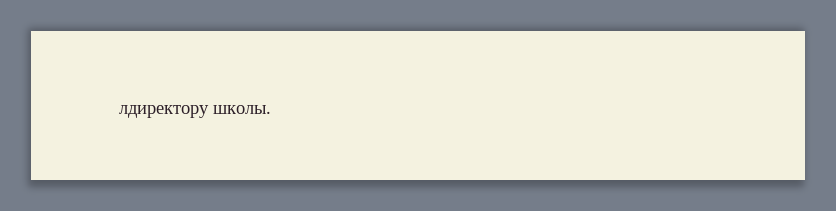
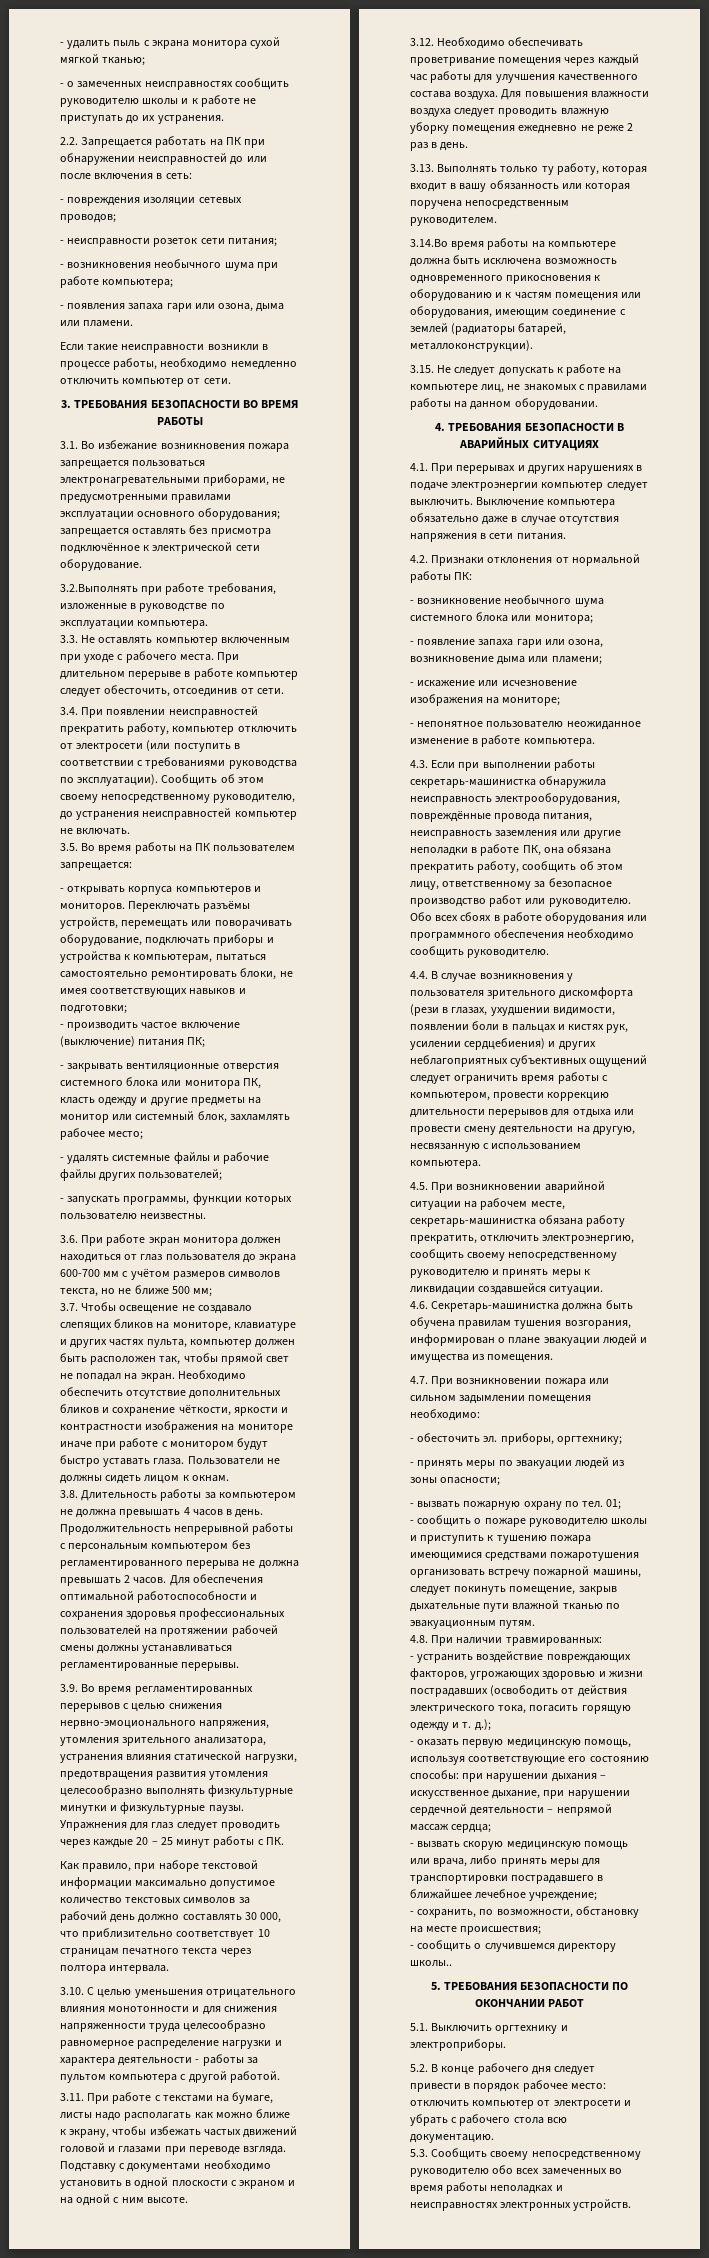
[119,105,271,118] лдиректору школы. -> [60,37,281,49] [60,54,146,66] [60,78,289,90] [60,95,257,107] [60,115,224,124] [60,136,266,148] [60,153,267,165] [60,173,192,180] [60,197,242,206] [60,214,116,223] [60,238,277,247] [60,259,278,271] [60,276,174,288] [60,303,285,312] [60,320,134,327] [60,342,268,353] [60,358,297,370] [60,378,231,387] [61,400,298,408] [156,417,203,425] [60,440,289,452] [60,460,206,469] [60,474,286,486] [60,494,232,503] [60,508,281,520] [60,525,271,537] [60,542,260,554] [60,559,142,571] [60,583,276,595] [60,603,225,612] [60,620,209,629] [60,635,290,646] [60,651,240,663] [60,668,298,680] [60,685,284,697] [60,706,258,718] [60,723,297,735] [60,740,240,752] [60,757,297,769] [60,774,264,786] [60,794,296,803] [60,808,297,820] [60,828,131,835] [60,842,296,854] [60,862,132,871] [60,886,261,895] [60,900,251,912] [60,917,292,929] [60,934,274,946] [60,951,266,963] [60,968,293,980] [60,988,246,997] [60,1005,127,1014] [60,1022,240,1031] [60,1036,206,1048] [60,1063,279,1072] [60,1077,261,1089] [60,1097,262,1106] [60,1111,290,1123] [60,1128,144,1140] [60,1152,270,1164] [60,1169,223,1181] [60,1193,292,1205] [60,1213,207,1220] [60,1234,282,1246] [60,1254,297,1263] [60,1268,281,1280] [60,1285,213,1297] [60,1302,252,1314] [60,1319,296,1331] [60,1339,296,1348] [60,1353,290,1365] [60,1370,246,1382] [60,1387,282,1399] [60,1404,289,1416] [60,1421,293,1433] [60,1438,269,1450] [60,1455,280,1467] [60,1475,229,1484] [60,1489,296,1501] [60,1507,264,1518] [60,1523,294,1535] [60,1540,250,1552] [60,1560,299,1569] [60,1574,263,1586] [60,1591,258,1603] [60,1608,286,1620] [60,1625,278,1637] [60,1645,233,1654] [60,1662,240,1671] [60,1684,253,1695] [60,1703,222,1712] [60,1720,270,1729] [60,1737,267,1746] [60,1751,297,1763] [60,1771,269,1780] [60,1785,294,1797] [60,1802,244,1814] [60,1820,280,1831] [60,1836,284,1848] [60,1860,258,1872] [60,1877,276,1889] [60,1897,250,1904] [60,1911,282,1923] [60,1928,270,1940] [60,1948,251,1957] [60,1965,170,1974] [60,1987,296,1998] [60,2006,277,2015] [60,2020,267,2032] [60,2040,282,2049] [60,2054,258,2066] [60,2071,280,2083] [60,2092,274,2104] [60,2109,291,2121] [60,2126,298,2138] [60,2143,287,2155] [60,2160,271,2172] [60,2177,296,2189] [60,2194,188,2206] [410,37,584,49] [410,54,639,66] [410,71,638,83] [410,89,649,100] [410,108,609,117] [410,122,634,134] [410,142,469,151] [410,163,648,175] [410,180,631,192] [410,200,570,209] [410,217,497,226] [410,238,616,250] [410,255,617,267] [410,275,601,284] [410,289,642,301] [410,306,626,318] [410,323,567,335] [410,340,533,352] [410,364,622,376] [410,384,648,393] [410,398,598,410] [435,423,624,431] [459,437,599,451] [410,463,643,474] [410,482,648,491] [410,497,616,508] [410,513,619,525] [410,533,566,542] [410,554,640,566] [410,571,473,583] [410,595,604,607] [410,612,593,624] [410,639,604,648] [410,656,602,665] [410,680,577,687] [410,694,561,706] [410,721,641,730] [410,735,595,747] [410,759,595,771] [410,776,607,788] [410,793,621,805] [410,810,593,822] [410,830,621,839] [410,844,612,856] [410,861,623,873] [410,878,612,890] [410,895,631,907] [410,912,648,924] [410,929,635,941] [410,946,550,958] [410,971,573,982] [410,987,634,999] [410,1004,615,1016] [410,1021,629,1033] [410,1038,596,1050] [410,1055,648,1067] [410,1072,608,1084] [410,1092,610,1101] [410,1109,634,1118] [410,1126,635,1135] [410,1143,582,1152] [410,1160,481,1169] [410,1181,605,1193] [410,1198,565,1210] [410,1215,626,1227] [410,1235,635,1244] [410,1249,618,1261] [410,1269,590,1278] [410,1283,604,1295] [410,1300,633,1312] [410,1317,631,1329] [410,1334,648,1346] [410,1354,554,1363] [410,1376,609,1387] [410,1395,592,1404] [410,1409,480,1421] [410,1433,622,1445] [410,1457,625,1469] [410,1477,501,1486] [410,1499,622,1510] [410,1515,648,1527] [410,1535,591,1544] [410,1552,640,1561] [410,1566,641,1578] [410,1586,617,1595] [410,1600,620,1612] [410,1620,536,1629] [410,1635,602,1646] [410,1651,631,1663] [410,1668,643,1680] [410,1685,627,1697] [410,1705,631,1714] [410,1719,491,1731] [410,1739,631,1748] [410,1756,649,1765] [410,1770,606,1782] [410,1790,630,1799] [410,1804,612,1816] [410,1824,492,1833] [410,1841,628,1850] [410,1855,601,1867] [410,1875,604,1884] [410,1889,598,1901] [410,1906,639,1918] [410,1926,542,1935] [410,1940,616,1952] [410,1960,452,1967] [430,1982,629,1990] [474,1999,585,2007] [410,2023,568,2034] [410,2039,506,2051] [410,2063,596,2075] [410,2080,606,2092] [410,2100,631,2109] [410,2114,567,2126] [410,2134,494,2143] [410,2148,641,2160] [410,2165,622,2177] [410,2182,563,2194] [410,2199,632,2211] - удалить пыль с экрана монитора сухой мягкой тканью; // - о замеченных неисправностях сообщить руководителю школы и к работе не приступать до их устранения. // 2.2. Запрещается работать на ПК при обнаружении неисправностей до или после включения в сеть: // - повреждения изоляции сетевых проводов; // - неисправности розеток сети питания; // - возникновения необычного шума при работе компьютера; // - появления запаха гари или озона, дыма или пламени. // Если такие неисправности возникли в процессе работы, необходимо немедленно отключить компьютер от сети. // 3. ТРЕБОВАНИЯ БЕЗОПАСНОСТИ ВО ВРЕМЯ РАБОТЫ // 3.1. Во избежание возникновения пожара запрещается пользоваться электронагревательными приборами, не предусмотренными правилами эксплуатации основного оборудования; запрещается оставлять без присмотра подключённое к электрической сети оборудование. // 3.2.Выполнять при работе требования, изложенные в руководстве по эксплуатации компьютера. // 3.3. Не оставлять компьютер включенным при уходе с рабочего места. При длительном перерыве в работе компьютер следует обесточить, отсоединив от сети. // 3.4. При появлении неисправностей прекратить работу, компьютер отключить от электросети (или поступить в соответствии с требованиями руководства по эксплуатации). Сообщить об этом своему непосредственному руководителю, до устранения неисправностей компьютер не включать. // 3.5. Во время работы на ПК пользователем запрещается: // - открывать корпуса компьютеров и мониторов. Переключать разъёмы устройств, перемещать или поворачивать оборудование, подключать приборы и устройства к компьютерам, пытаться самостоятельно ремонтировать блоки, не имея соответствующих навыков и подготовки; // - производить частое включение (выключение) питания ПК; // - закрывать вентиляционные отверстия системного блока или монитора ПК, класть одежду и другие предметы на монитор или системный блок, захламлять рабочее место; // - удалять системные файлы и рабочие файлы других пользователей; // - запускать программы, функции которых пользователю неизвестны. // 3.6. При работе экран монитора должен находиться от глаз пользователя до экрана 600-700 мм с учётом размеров символов текста, но не ближе 500 мм; // 3.7. Чтобы освещение не создавало слепящих бликов на мониторе, клавиатуре и других частях пульта, компьютер должен быть расположен так, чтобы прямой свет не попадал на экран. Необходимо обеспечить отсутствие дополнительных бликов и сохранение чёткости, яркости и контрастности изображения на мониторе иначе при работе с монитором будут быстро уставать глаза. Пользователи не должны сидеть лицом к окнам. // 3.8. Длительность работы за компьютером не должна превышать 4 часов в день. Продолжительность непрерывной работы с персональным компьютером без регламентированного перерыва не должна превышать 2 часов. Для обеспечения оптимальной работоспособности и сохранения здоровья профессиональных пользователей на протяжении рабочей смены должны устанавливаться регламентированные перерывы. // 3.9. Во время регламентированных перерывов с целью снижения нервно-эмоционального напряжения, утомления зрительного анализатора, устранения влияния статической нагрузки, предотвращения развития утомления целесообразно выполнять физкультурные минутки и физкультурные паузы. Упражнения для глаз следует проводить через каждые 20 – 25 минут работы с ПК. // Как правило, при наборе текстовой информации максимально допустимое количество текстовых символов за рабочий день должно составлять 30 000, что приблизительно соответствует 10 страницам печатного текста через полтора интервала. // 3.10. С целью уменьшения отрицательного влияния монотонности и для снижения напряженности труда целесообразно равномерное распределение нагрузки и характера деятельности - работы за пультом компьютера с другой работой. // 3.11. При работе с текстами на бумаге, листы надо располагать как можно ближе к экрану, чтобы избежать частых движений головой и глазами при переводе взгляда. Подставку с документами необходимо установить в одной плоскости с экраном и на одной с ним высоте. // 3.12. Необходимо обеспечивать проветривание помещения через каждый час работы для улучшения качественного состава воздуха. Для повышения влажности воздуха следует проводить влажную уборку помещения ежедневно не реже 2 раз в день. // 3.13. Выполнять только ту работу, которая входит в вашу обязанность или которая поручена непосредственным руководителем. // 3.14.Во время работы на компьютере должна быть исключена возможность одновременного прикосновения к оборудованию и к частям помещения или оборудования, имеющим соединение с землей (радиаторы батарей, металлоконструкции). // 3.15. Не следует допускать к работе на компьютере лиц, не знакомых с правилами работы на данном оборудовании. // 4. ТРЕБОВАНИЯ БЕЗОПАСНОСТИ В АВАРИЙНЫХ СИТУАЦИЯХ // 4.1. При перерывах и других нарушениях в подаче электроэнергии компьютер следует выключить. Выключение компьютера обязательно даже в случае отсутствия напряжения в сети питания. // 4.2. Признаки отклонения от нормальной работы ПК: // - возникновение необычного шума системного блока или монитора; // - появление запаха гари или озона, возникновение дыма или пламени; // - искажение или исчезновение изображения на мониторе; // - непонятное пользователю неожиданное изменение в работе компьютера. // 4.3. Если при выполнении работы секретарь-машинистка обнаружила неисправность электрооборудования, повреждённые провода питания, неисправность заземления или другие неполадки в работе ПК, она обязана прекратить работу, сообщить об этом лицу, ответственному за безопасное производство работ или руководителю. Обо всех сбоях в работе оборудования или программного обеспечения необходимо сообщить руководителю. // 4.4. В случае возникновения у пользователя зрительного дискомфорта (рези в глазах, ухудшении видимости, появлении боли в пальцах и кистях рук, усилении сердцебиения) и других неблагоприятных субъективных ощущений следует ограничить время работы с компьютером, провести коррекцию длительности перерывов для отдыха или провести смену деятельности на другую, несвязанную с использованием компьютера. // 4.5. При возникновении аварийной ситуации на рабочем месте, секретарь-машинистка обязана работу прекратить, отключить электроэнергию, сообщить своему непосредственному руководителю и принять меры к ликвидации создавшейся ситуации. // 4.6. Секретарь-машинистка должна быть обучена правилам тушения возгорания, информирован о плане эвакуации людей и имущества из помещения. // 4.7. При возникновении пожара или сильном задымлении помещения необходимо: // - обесточить эл. приборы, оргтехнику; // - принять меры по эвакуации людей из зоны опасности; // - вызвать пожарную охрану по тел. 01; // - сообщить о пожаре руководителю школы и приступить к тушению пожара имеющимися средствами пожаротушения организовать встречу пожарной машины, следует покинуть помещение, закрыв дыхательные пути влажной тканью по эвакуационным путям. // 4.8. При наличии травмированных: // - устранить воздействие повреждающих факторов, угрожающих здоровью и жизни пострадавших (освободить от действия электрического тока, погасить горящую одежду и т. д.); // - оказать первую медицинскую помощь, используя соответствующие его состоянию способы: при нарушении дыхания – искусственное дыхание, при нарушении сердечной деятельности – непрямой массаж сердца; // - вызвать скорую медицинскую помощь или врача, либо принять меры для транспортировки пострадавшего в ближайшее лечебное учреждение; // - сохранить, по возможности, обстановку на месте происшествия; // - сообщить о случившемся директору школы.. // 5. ТРЕБОВАНИЯ БЕЗОПАСНОСТИ ПО ОКОНЧАНИИ РАБОТ // 5.1. Выключить оргтехнику и электроприборы. // 5.2. В конце рабочего дня следует привести в порядок рабочее место: отключить компьютер от электросети и убрать с рабочего стола всю документацию. // 5.3. Сообщить своему непосредственному руководителю обо всех замеченных во время работы неполадках и неисправностях электронных устройств.

